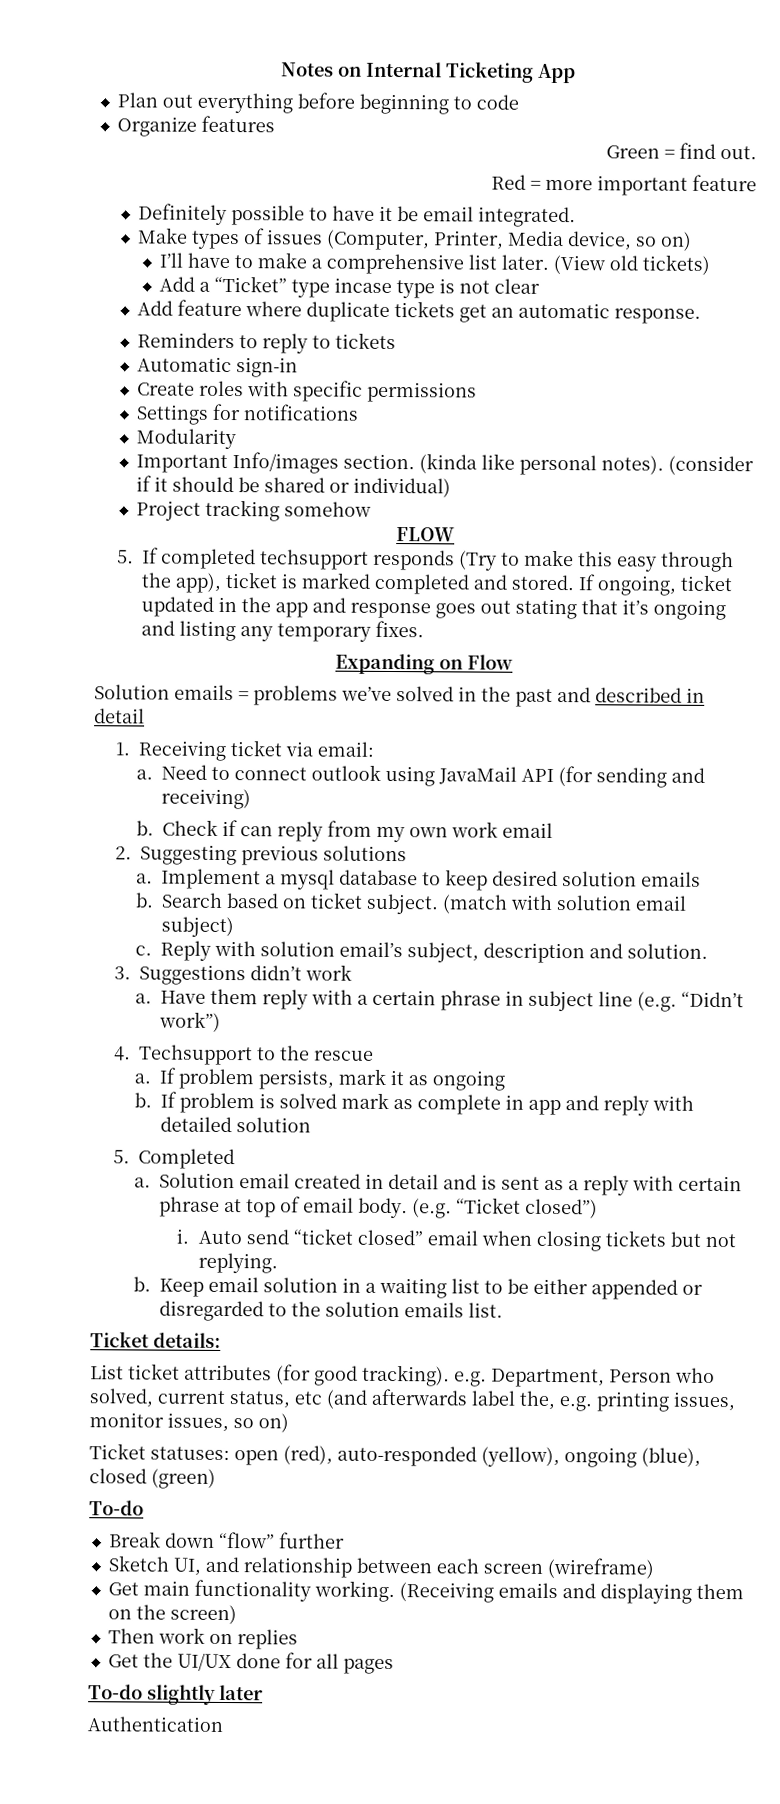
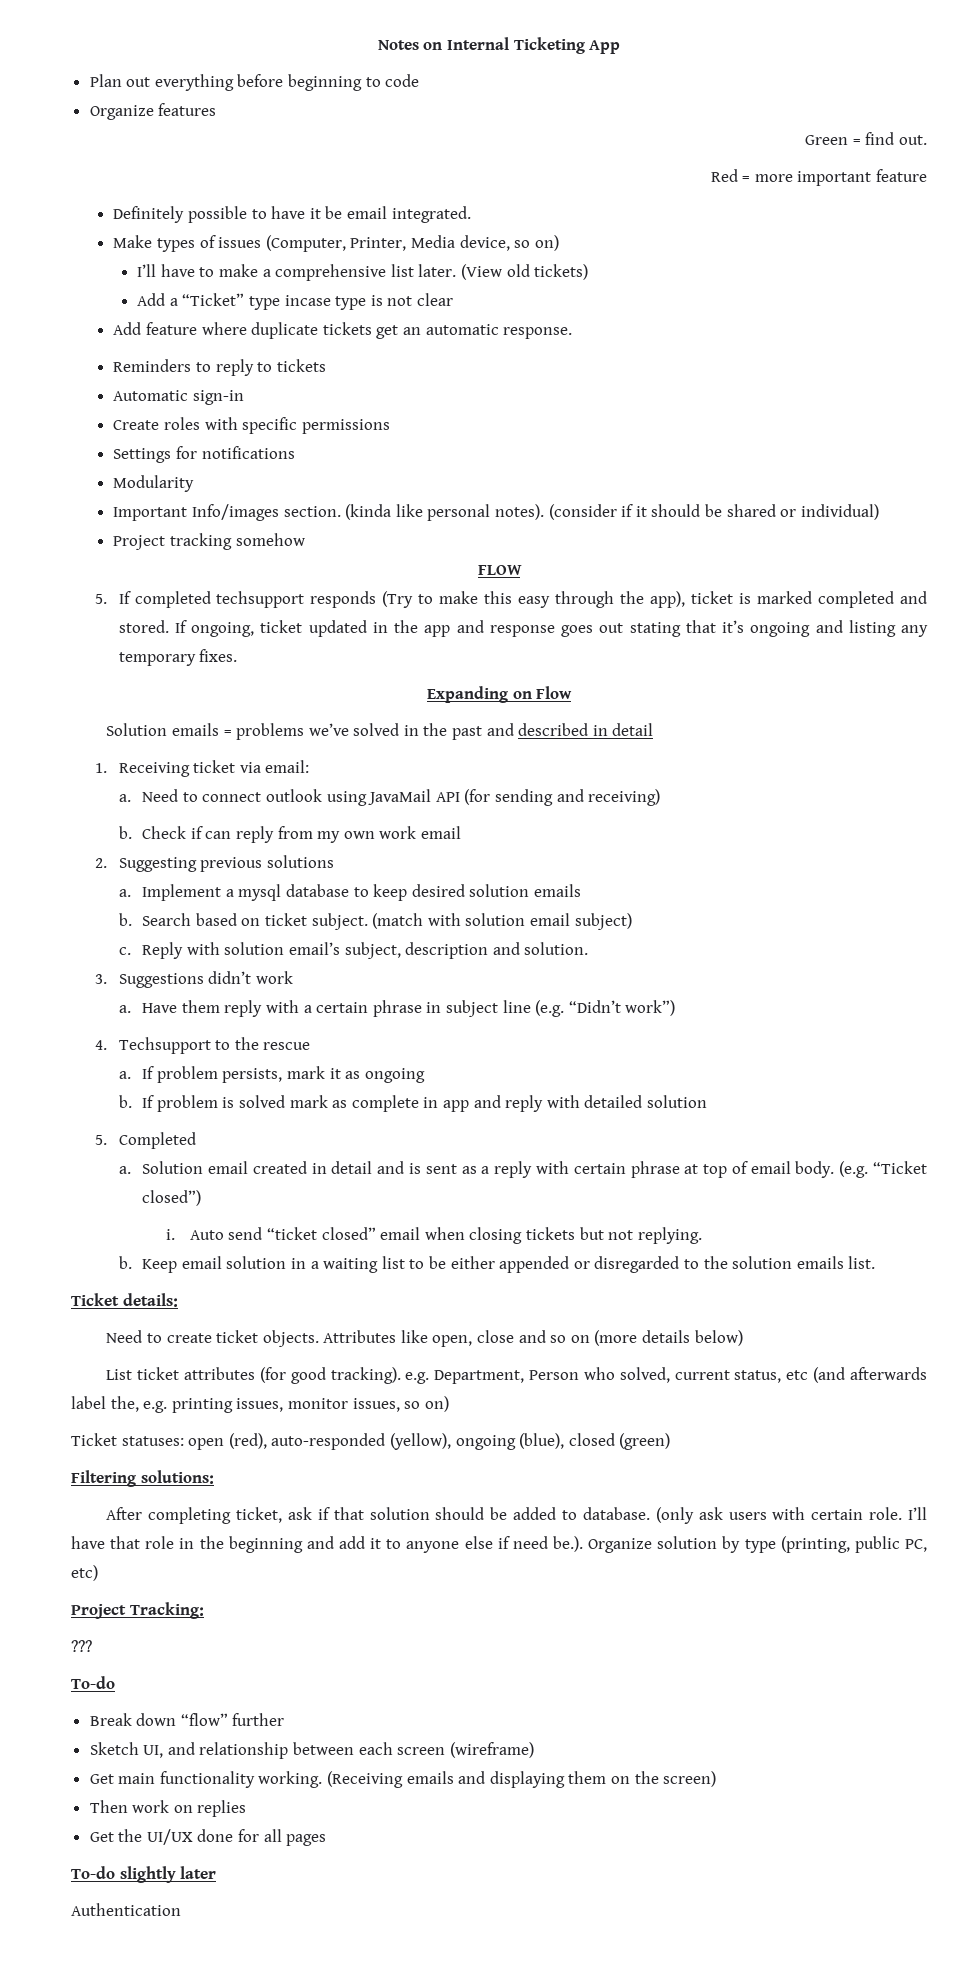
(221, 1340) none -> [106,1330,743,1347] // Need to create ticket objects. Attributes like open, close and so on (more details below)
(216, 1478) none -> [71,1470,214,1487] [106,1507,927,1524] [71,1536,927,1553] [71,1565,98,1581] [71,1602,204,1619] [71,1640,92,1652] // Filtering solutions: // After completing ticket, ask if that solution should be added to database. (only ask users with certain role. I’ll have that role in the beginning and add it to anyone else if need be.). Organize solution by type (printing, public PC, etc) // Project Tracking: // ???

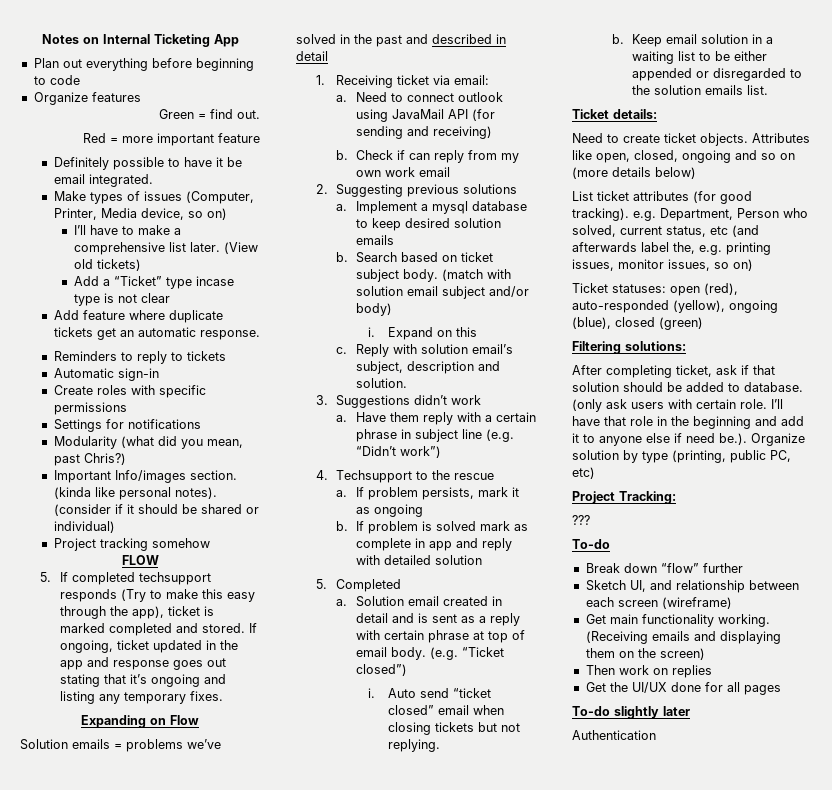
(195, 483) none -> [120,436,243,449] [53,453,126,466] (what did you mean, past Chris?)
[311,913,368,930] subject. -> [355,269,438,282] subject body.
[574,913,632,930] subject) -> [441,286,529,299] [355,303,392,316] [368,327,477,340] subject and/or body) // i. Expand on this
[477,1330,515,1343] close -> [634,150,731,163] closed, ongoing

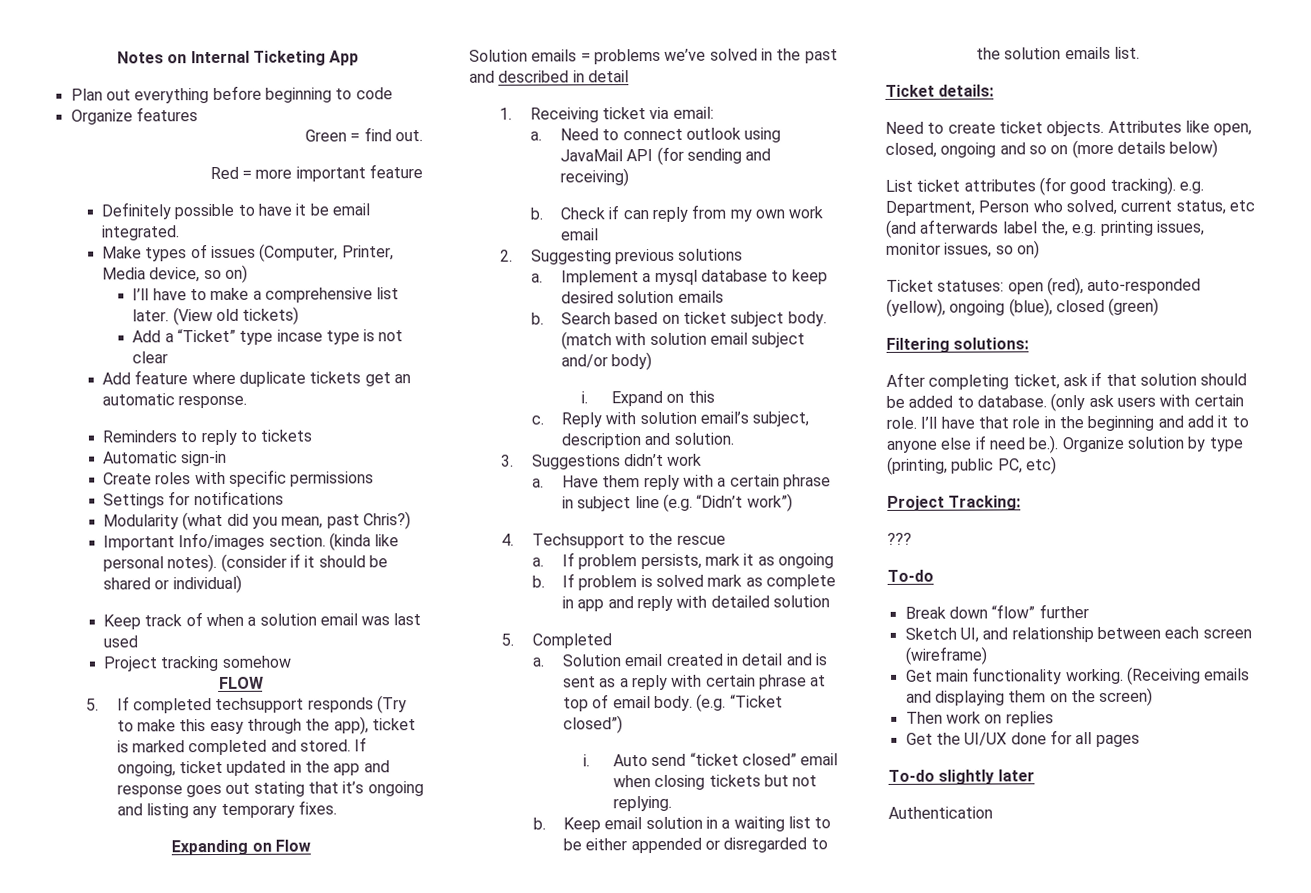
(115, 527) none -> [102,612,422,630] [102,635,138,648] // Keep track of when a solution email was last used

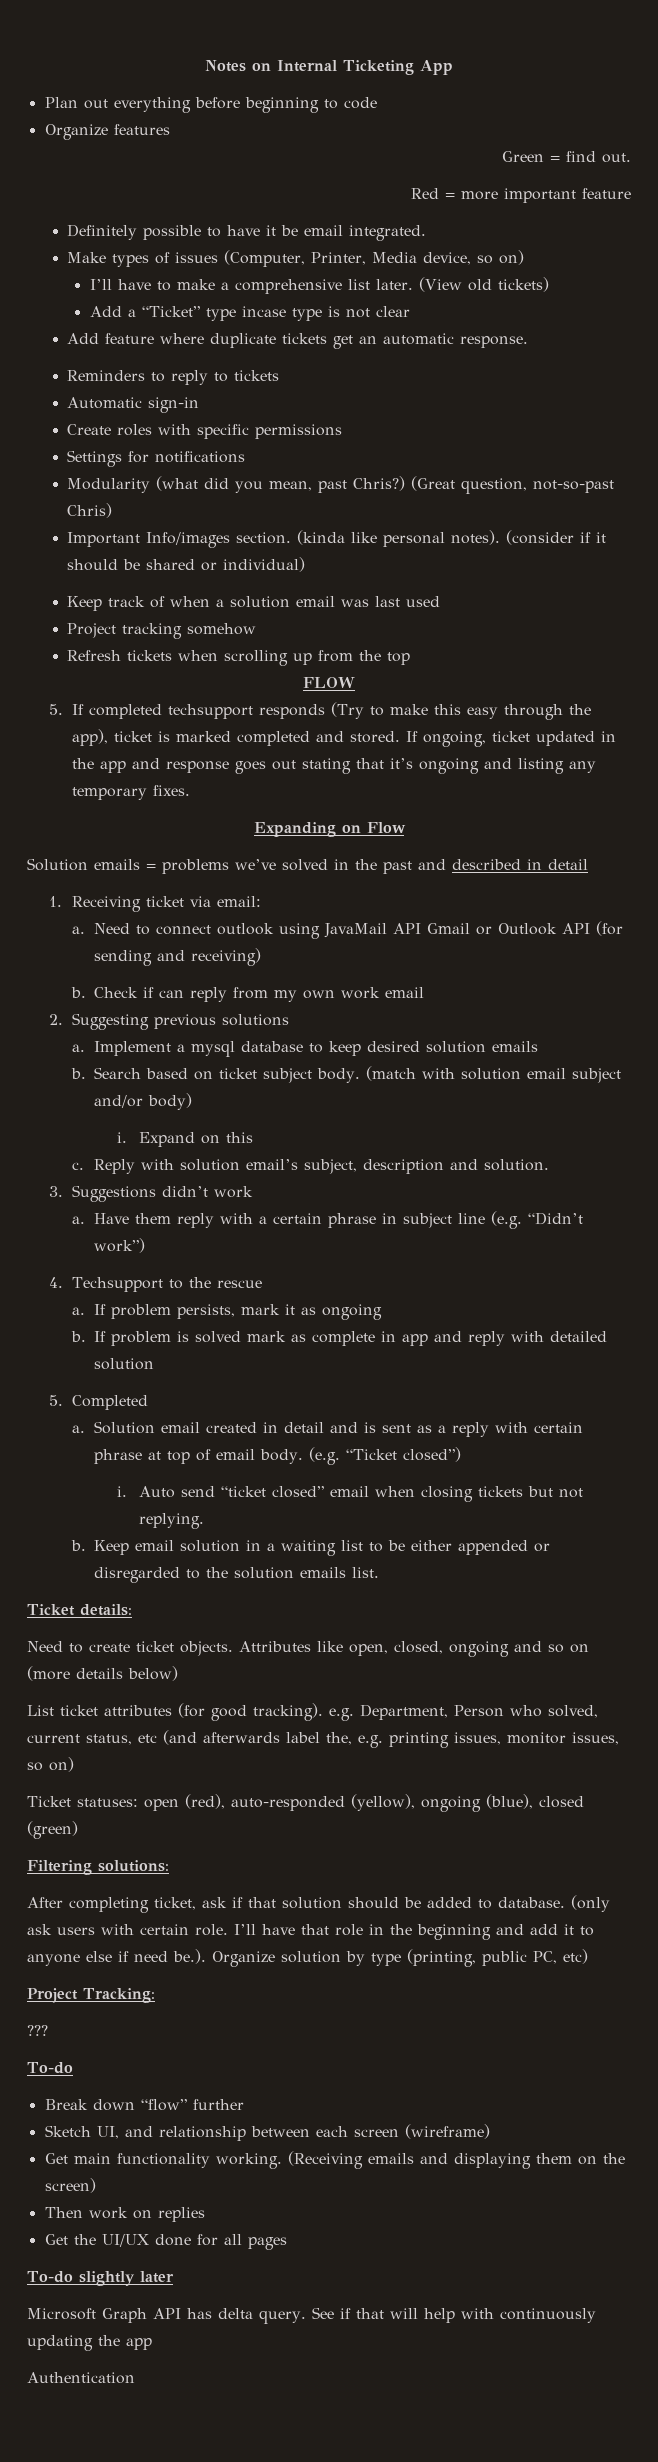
(411, 520) none -> [411,476,615,494] [67,503,113,518] (Great question, not-so-past Chris)
(291, 661) none -> [67,650,411,666] // Refresh tickets when scrolling up from the top
(654, 155) none -> [427,923,591,935] Gmail or Outlook API
(1035, 775) none -> [27,2307,596,2324] [27,2335,152,2351] // Microsoft Graph API has delta query. See if that will help with continuously updating the app

